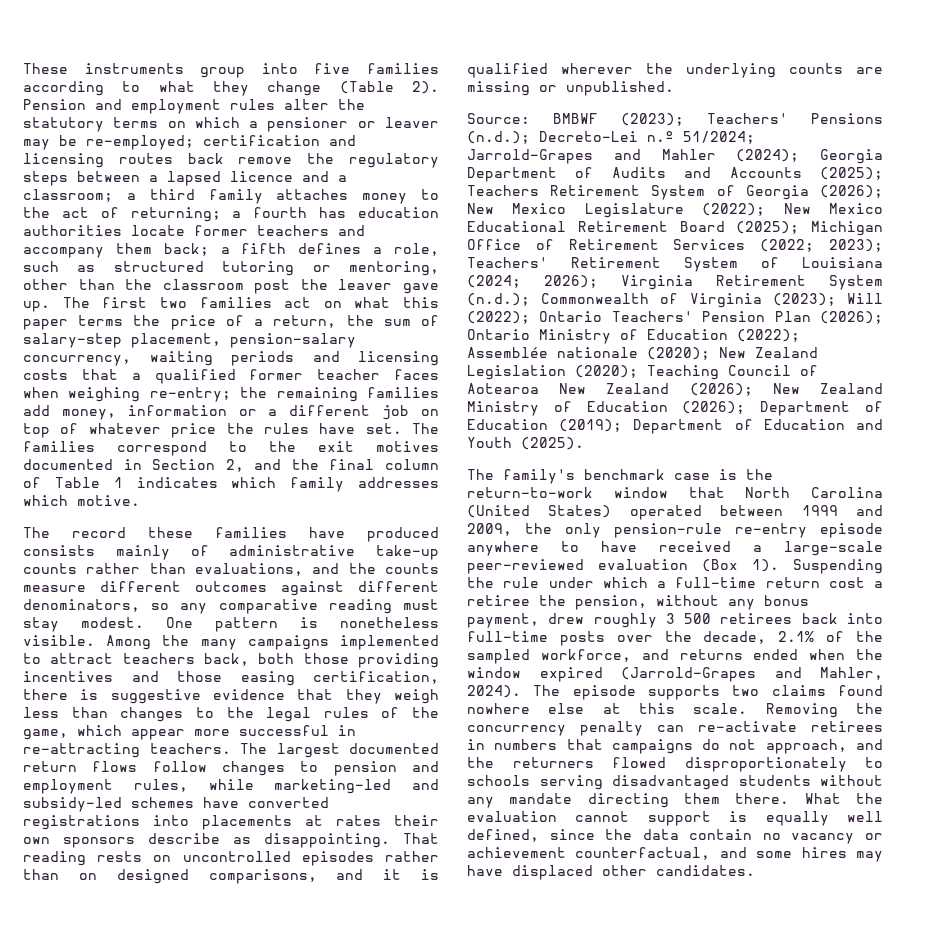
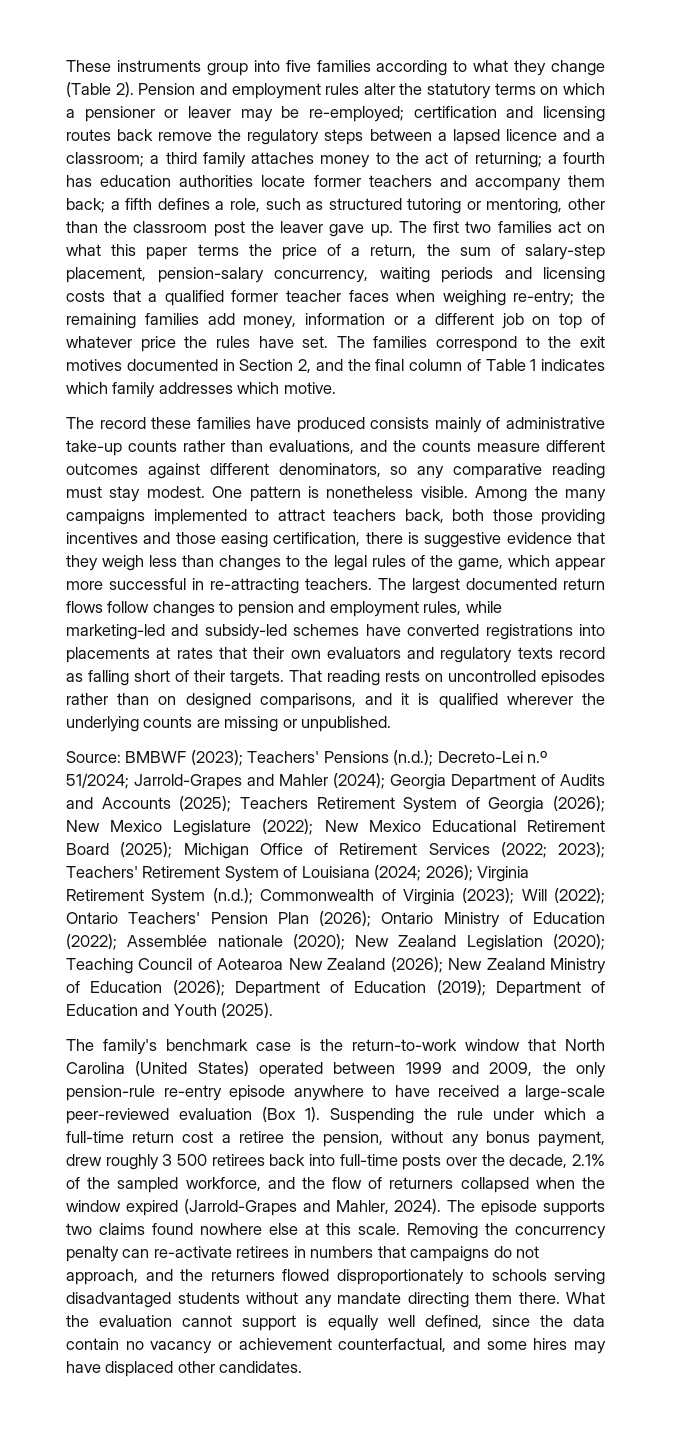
(381, 820) none -> [218,647,247,659] that
[63,833,390,848] sponsors describe as disappointing. -> [326,647,606,663] [66,670,284,686] evaluators and regulatory texts record as falling short of their targets.
[679,649,799,660] returns ended -> [301,1177,529,1193] the flow of returners collapsed

